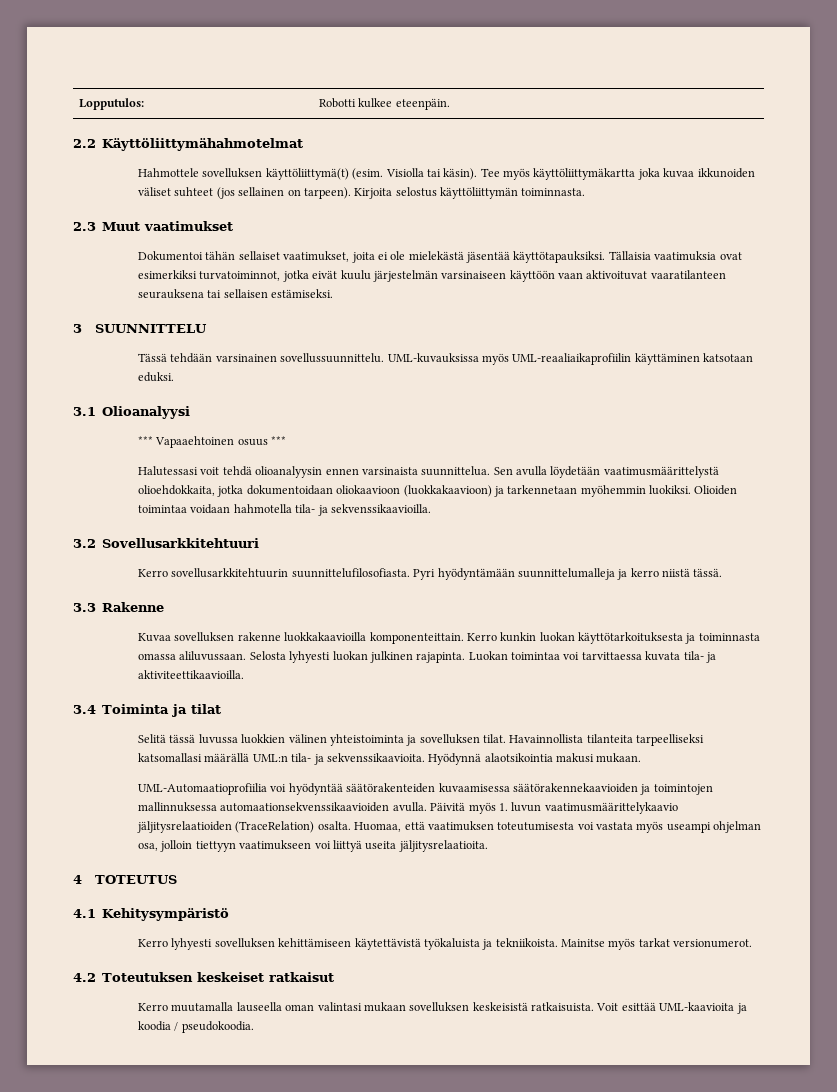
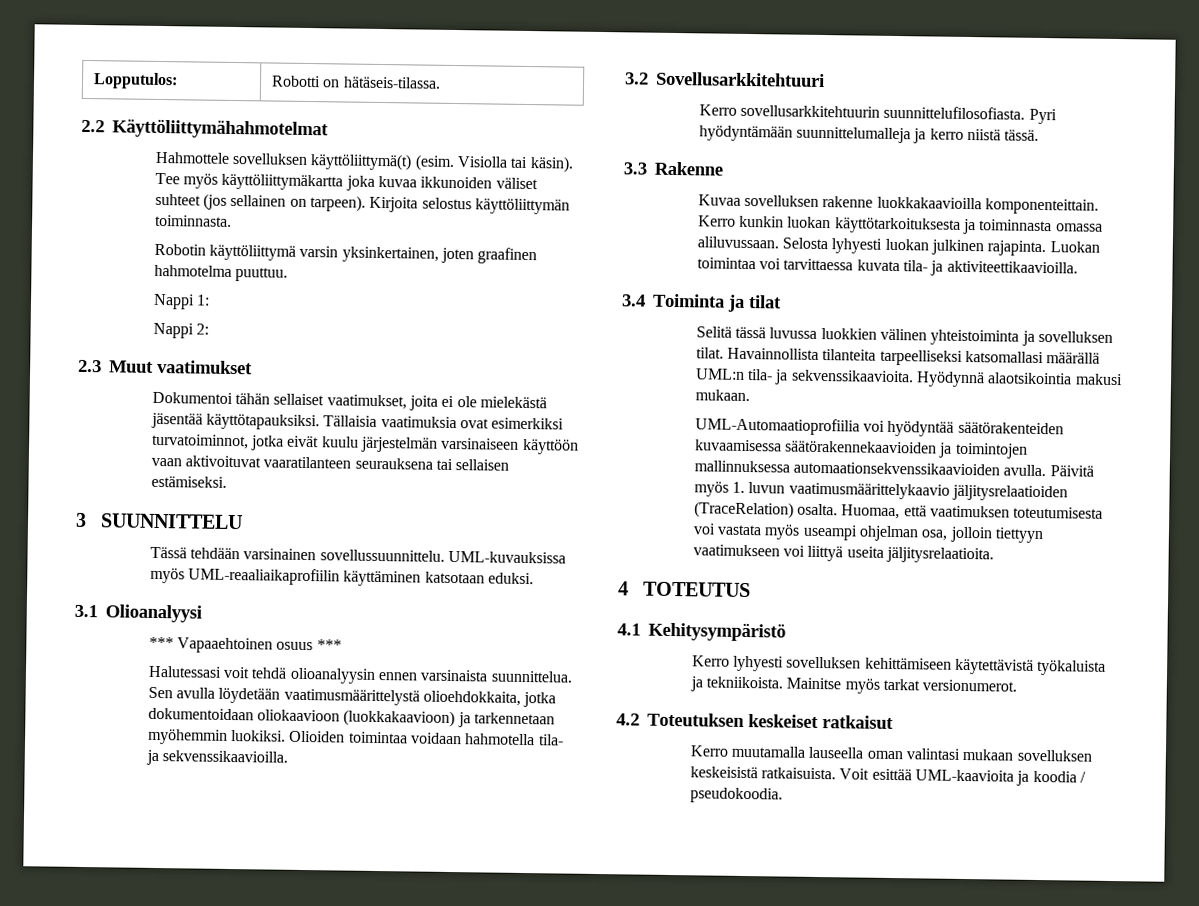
[358,98,450,110] kulkee eteenpäin. -> [322,76,441,89] on hätäseis-tilassa.
(586, 192) none -> [153,243,538,265] [153,264,289,282] [152,293,211,310] [152,322,210,339] // Robotin käyttöliittymä varsin yksinkertainen, joten graafinen hahmotelma puuttuu. // Nappi 1: // Nappi 2:

